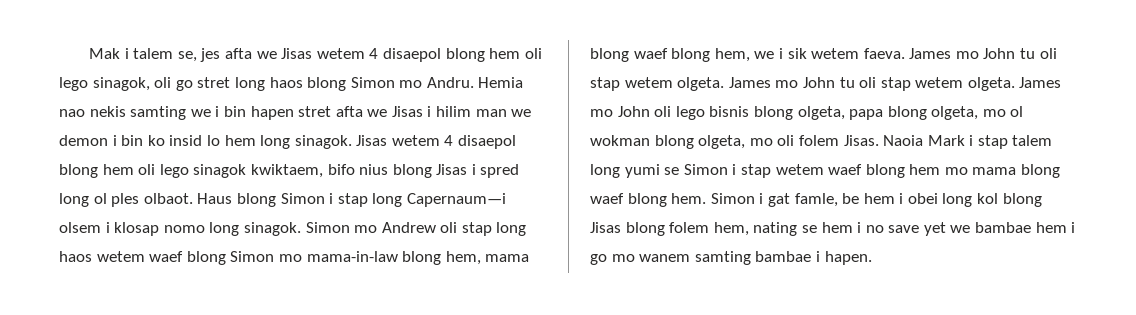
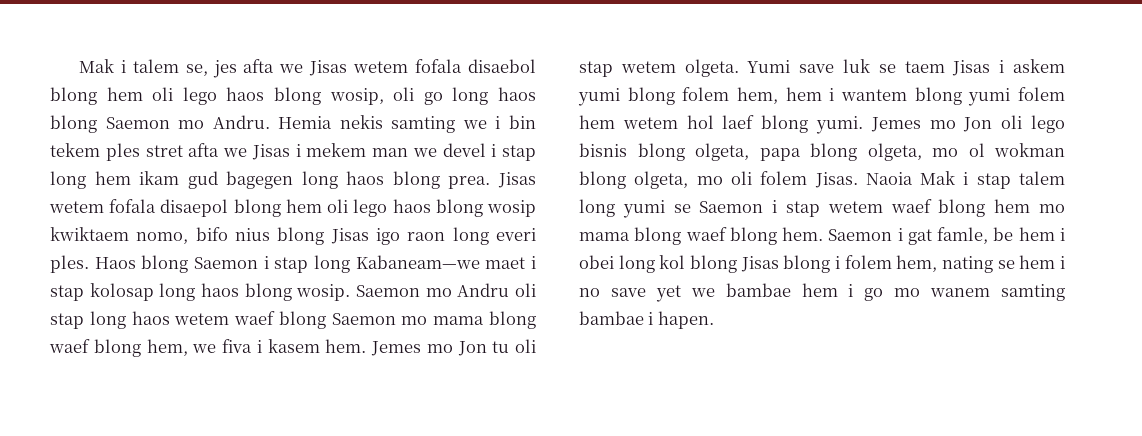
[369,48,542,62] [59,77,524,91] [59,106,532,120] [59,135,517,149] [59,164,520,178] [59,193,506,207] [59,222,436,236] 4 disaepol blong hem oli lego sinagok, oli go stret long haos blong Simon mo Andru. Hemia nao nekis samting we i bin hapen stret afta we Jisas i hilim man we demon i bin ko insid lo hem long sinagok. Jisas wetem 4 disaepol blong hem oli lego sinagok kwiktaem, bifo nius blong Jisas i spred long ol ples olbaot. Haus blong Simon i stap long Capernaum—i olsem i klosap nomo long sinagok. Simon mo Andrew -> [415,59,536,73] [50,87,537,105] [50,115,536,133] [50,143,536,161] [50,171,536,189] [49,199,536,217] [50,227,536,245] [50,255,536,273] [50,283,510,301] fofala disaebol blong hem oli lego haos blong wosip, oli go long haos blong Saemon mo Andru. Hemia nekis samting we i bin tekem ples stret afta we Jisas i mekem man we devel i stap long hem ikam gud bagegen long haos blong prea. Jisas wetem fofala disaepol blong hem oli lego haos blong wosip kwiktaem nomo, bifo nius blong Jisas igo raon long everi ples. Haos blong Saemon i stap long Kabaneam—we maet i stap kolosap long haos blong wosip. Saemon mo Andru
[230,251,481,265] Simon mo mama-in-law blong hem, -> [331,313,428,325] Saemon mo
[778,48,1057,59] [590,77,1062,91] [590,106,650,117] i sik wetem faeva. James mo John tu oli stap wetem olgeta. James mo John tu oli stap wetem olgeta. James mo John -> [222,339,536,356] [579,59,1065,77] [578,87,1065,106] [579,115,993,134] fiva i kasem hem. Jemes mo Jon tu oli stap wetem olgeta. Yumi save luk se taem Jisas i askem yumi blong folem hem, hem i wantem blong yumi folem hem wetem hol laef blong yumi. Jemes mo Jon
[927,135,965,146] Mark -> [920,171,956,185] Mak
[683,164,728,175] Simon -> [699,201,764,213] Saemon
[710,193,755,204] Simon -> [828,229,893,241] Saemon
(665, 229) none -> [835,256,840,269] i

